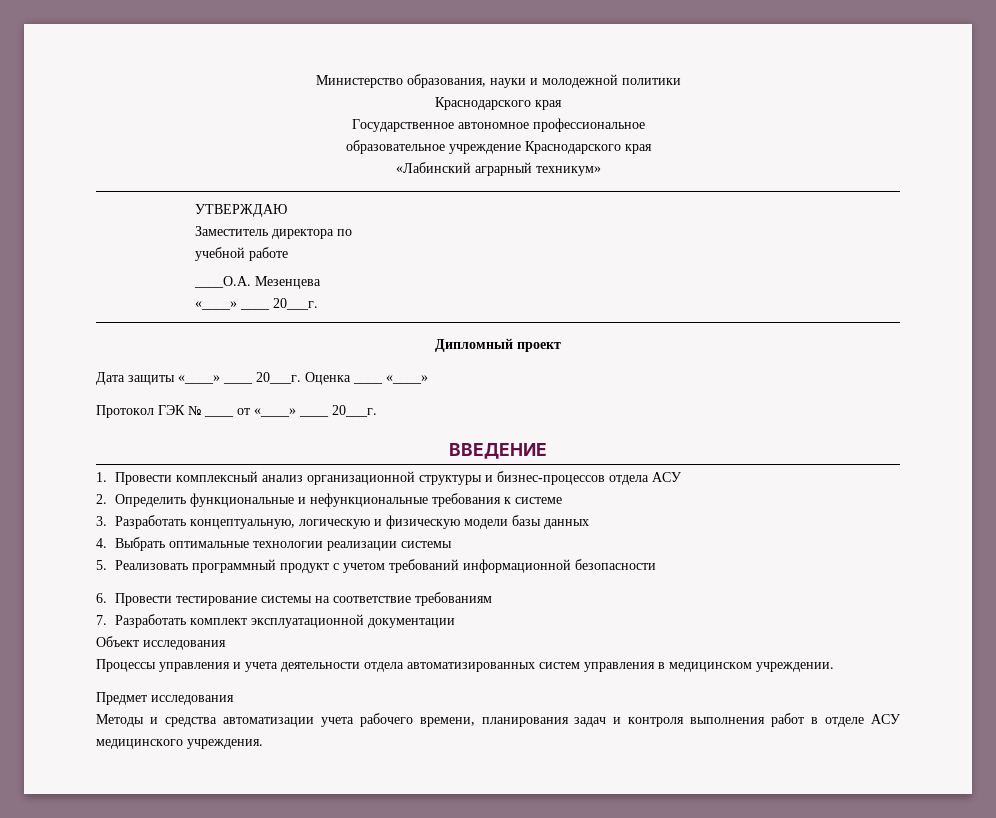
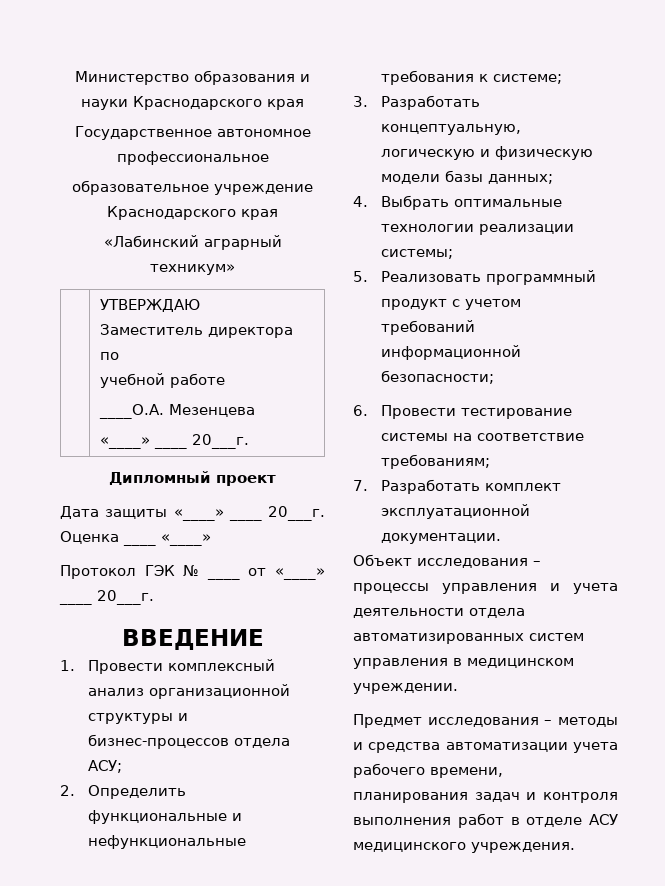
[406,74,681,88] образования, науки и молодежной политики // -> [194,70,310,85] [81,99,128,110] образования и науки
[652,472,682,482] АСУ -> [87,760,122,773] АСУ;
[515,497,563,504] системе -> [492,74,562,84] системе;
[544,519,590,529] данных -> [487,174,553,184] данных;
[401,541,453,548] системы -> [380,249,453,259] системы;
[575,559,657,570] безопасности -> [380,370,494,384] безопасности;
[415,592,493,606] требованиям -> [380,454,490,469] требованиям;
[368,618,456,628] документации -> [380,533,501,544] документации.
[96,659,156,672] // Процессы -> [533,561,541,566] [353,583,429,594] – процессы
[96,714,144,727] // Методы -> [544,717,618,727] – методы

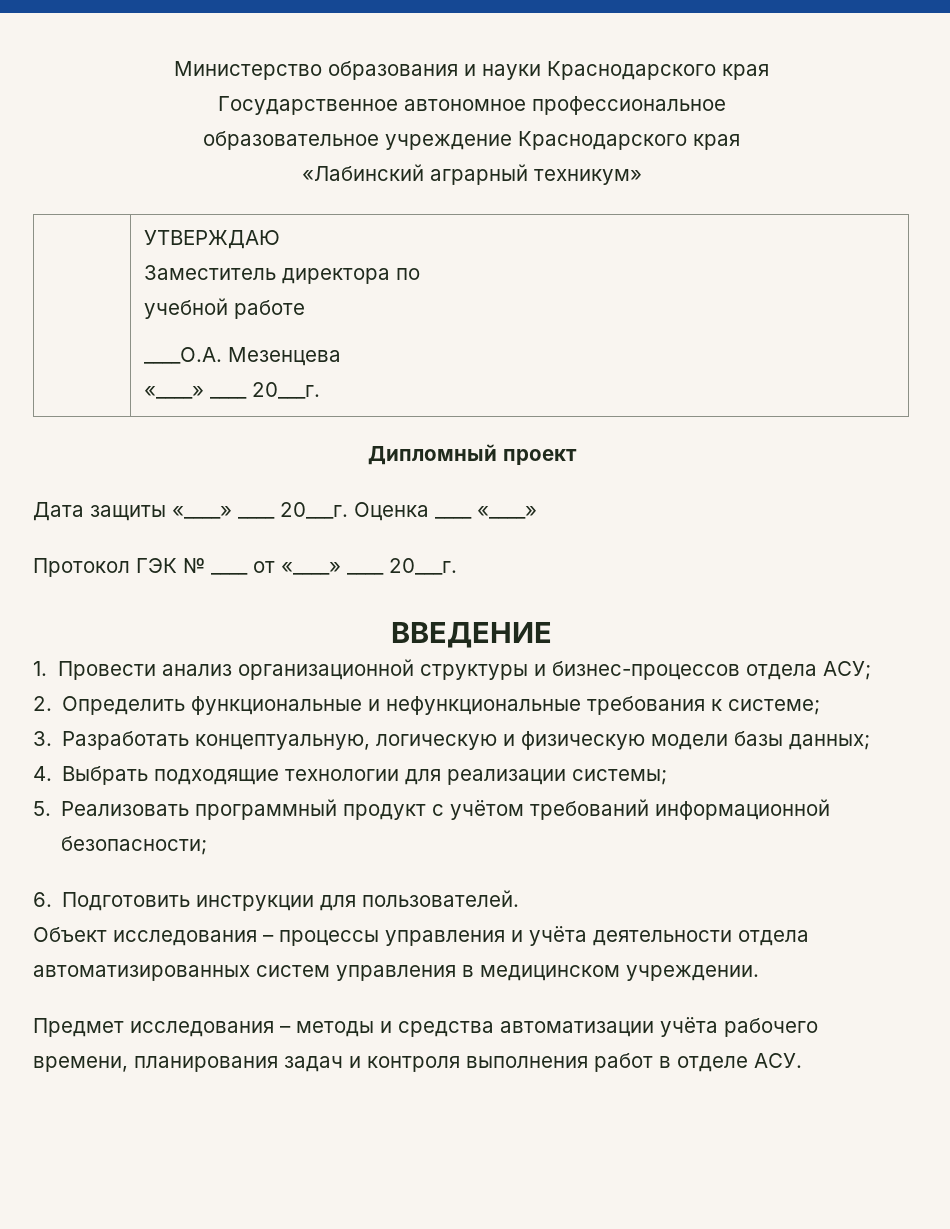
[167,659,275,671] комплексный -> (157, 670) none
[453,199,562,207] [380,224,474,232] оптимальные технологии -> [154,769,442,785] подходящие технологии для
[464,299,521,310] учетом -> [450,800,525,820] учётом
[380,405,572,419] [380,433,584,441] [380,454,490,469] [353,479,561,494] [380,504,530,519] [380,533,501,544] Провести тестирование системы на соответствие требованиям; // 7. Разработать комплект эксплуатационной документации. -> [62,890,520,911] Подготовить инструкции для пользователей.
[573,583,618,594] учета -> [529,926,587,946] учёта
[573,742,618,753] учета -> [660,1017,718,1037] учёта
[589,814,618,825] [353,842,575,853] АСУ медицинского учреждения. -> [754,1053,802,1068] АСУ.

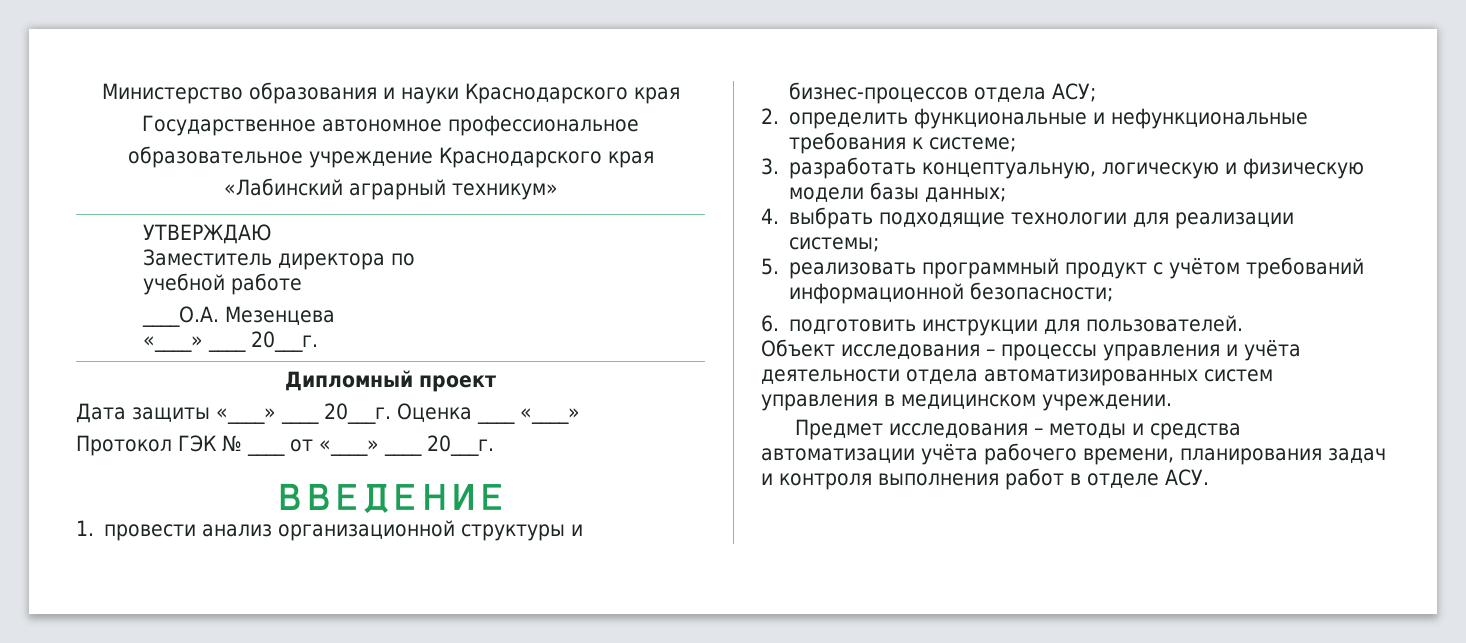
[58,661,157,680] Провести -> [104,524,197,541] провести
[62,696,186,715] Определить -> [789,112,909,129] определить
[62,731,190,750] Разработать -> [789,157,917,179] разработать
[62,766,149,785] Выбрать -> [789,207,874,229] выбрать
[61,801,190,816] Реализовать -> [789,262,917,279] реализовать
[62,892,191,911] Подготовить -> [789,319,917,334] подготовить

